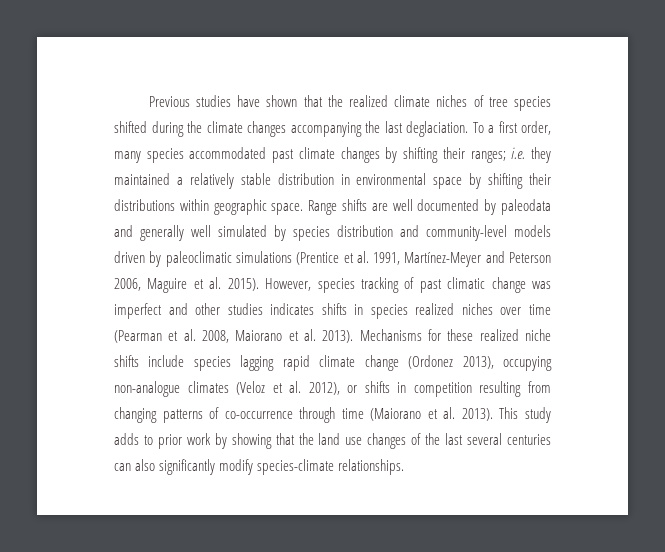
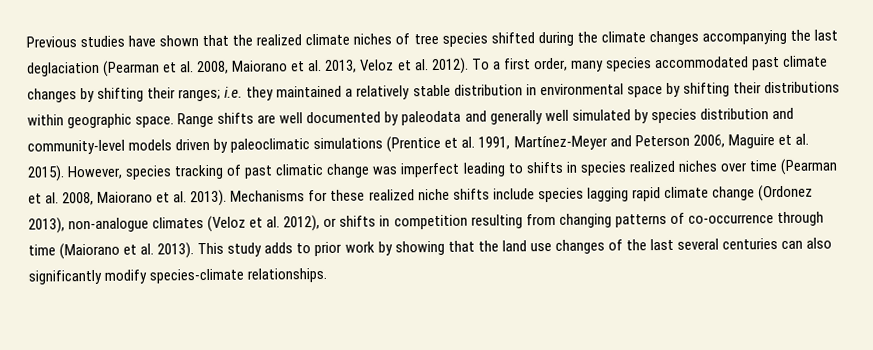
[406,121,469,137] deglaciation. -> [27,57,469,77] deglaciation (Pearman et al. 2008, Maiorano et al. 2013, Veloz et al. 2012).
[168,303,315,315] and other studies indicates -> [462,162,523,177] leading to
[503,356,552,371] occupying -> (65, 225) none

